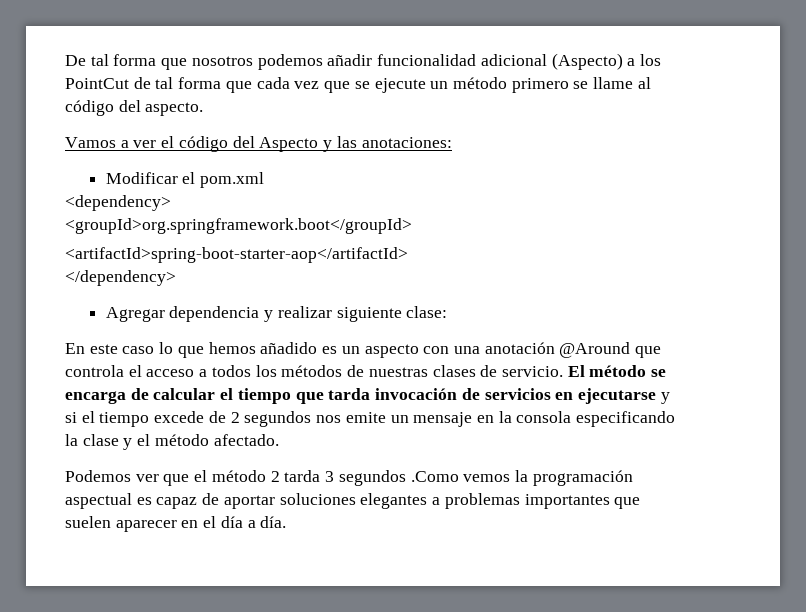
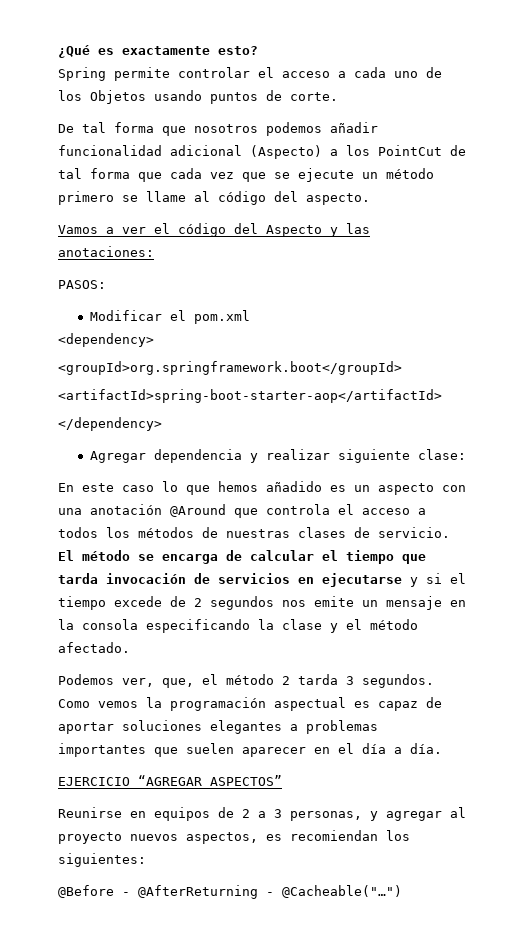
(65, 60) none -> [58,45,258,58] [58,67,442,81] [58,90,338,104] ¿Qué es exactamente esto? // Spring permite controlar el acceso a cada uno de los Objetos usando puntos de corte. //
(452, 142) none -> [58,280,106,289] // PASOS:
[135,474,190,486] ver que -> [122,678,194,688] ver, que,
[338,470,459,486] segundos .Como -> [362,674,434,688] [58,699,90,708] segundos. Como
(287, 522) none -> [58,775,282,786] [58,807,466,821] [58,830,410,844] [58,853,146,867] [58,885,402,899] // EJERCICIO “AGREGAR ASPECTOS” // Reunirse en equipos de 2 a 3 personas, y agregar al proyecto nuevos aspectos, es recomiendan los siguientes: // @Before - @AfterReturning - @Cacheable("…")

